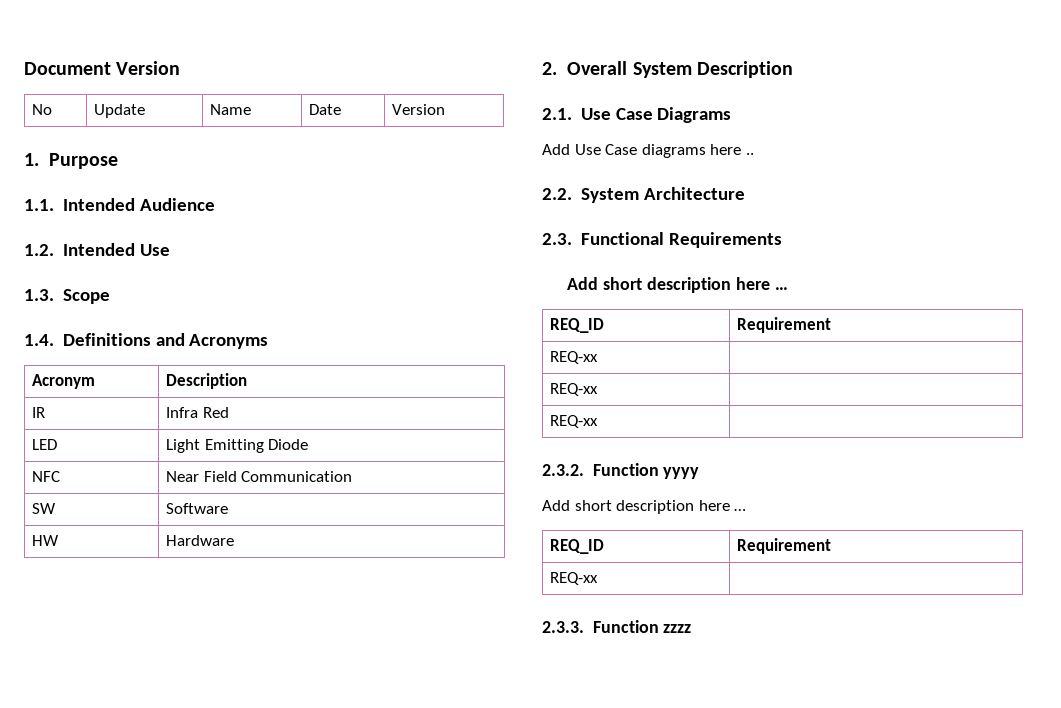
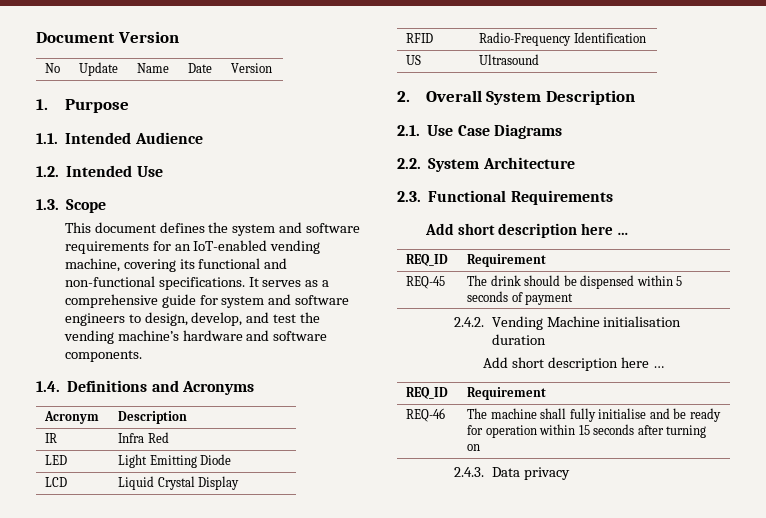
(110, 296) none -> [64,222,361,236] [64,240,321,254] [64,258,288,272] [64,276,330,290] [64,294,350,308] [64,312,321,326] [63,330,328,344] [64,350,142,362] // This document defines the system and software requirements for an IoT-enabled vending machine, covering its functional and non-functional specifications. It serves as a comprehensive guide for system and software engineers to design, develop, and test the vending machine’s hardware and software components.
[31,471,60,482] [165,471,353,482] [31,503,56,514] [165,503,228,514] [31,535,59,546] [165,535,234,546] NFC | Near Field Communication // SW | Software // HW | Hardware -> [45,477,68,487] [118,476,240,490] [406,33,434,43] [479,32,646,46] [406,55,422,65] [479,54,540,65] LCD | Liquid Crystal Display // RFID | Radio-Frequency Identification // US | Ultrasound
[542,144,754,158] // Add Use Case diagrams here .. -> (562, 131) none
[549,351,598,364] [549,383,598,396] [549,415,598,428] [542,463,700,479] [542,500,747,514] [549,539,604,554] [736,538,831,554] [549,572,598,585] [542,620,692,633] REQ-xx | // REQ-xx | // REQ-xx | // 2.3.2. Function yyyy // Add short description here … // REQ_ID | Requirement // REQ-xx | // 2.3.3. Function zzzz -> [406,276,446,289] [467,275,683,289] [467,291,574,305] [454,316,682,330] [491,334,546,345] [483,357,664,371] [406,387,449,399] [467,387,547,400] [406,408,446,422] [467,408,721,422] [467,424,707,438] [467,444,481,451] [454,467,570,480] REQ-45 | The drink should be dispensed within 5 seconds of payment // 2.4.2. Vending Machine initialisation duration // Add short description here … // REQ_ID | Requirement // REQ-46 | The machine shall fully initialise and be ready for operation within 15 seconds after turning on // 2.4.3. Data privacy

